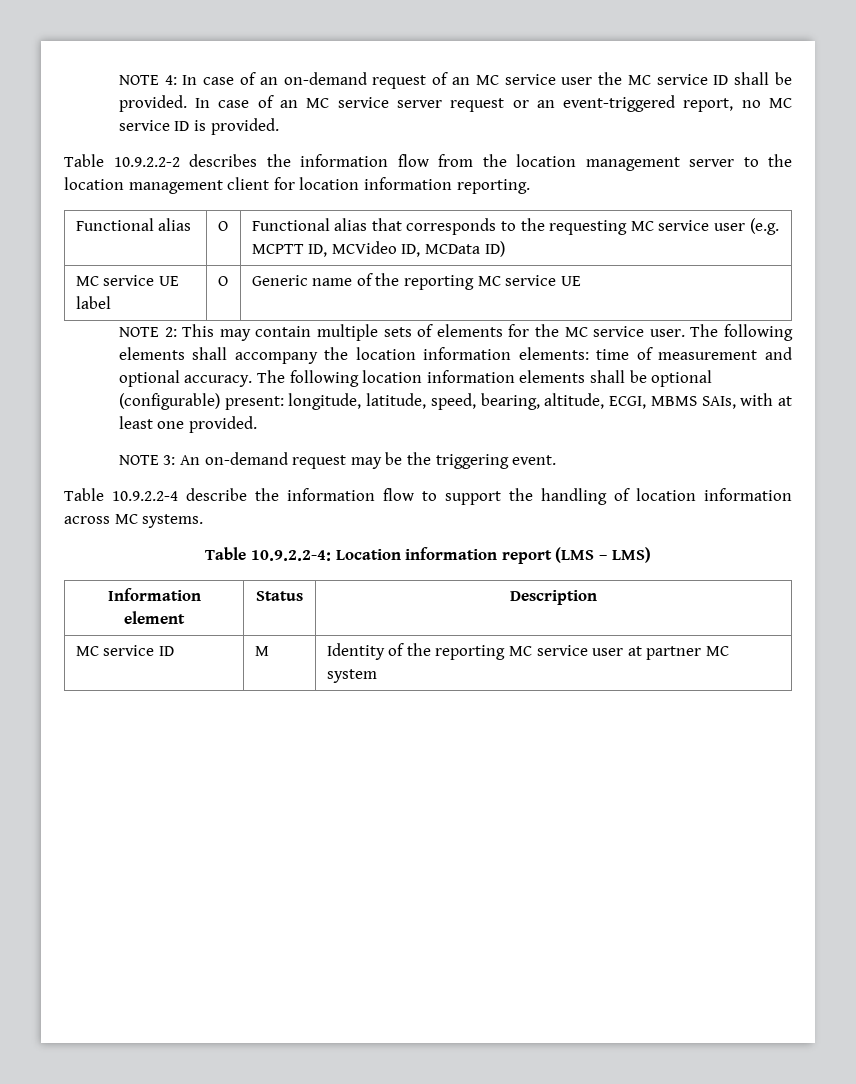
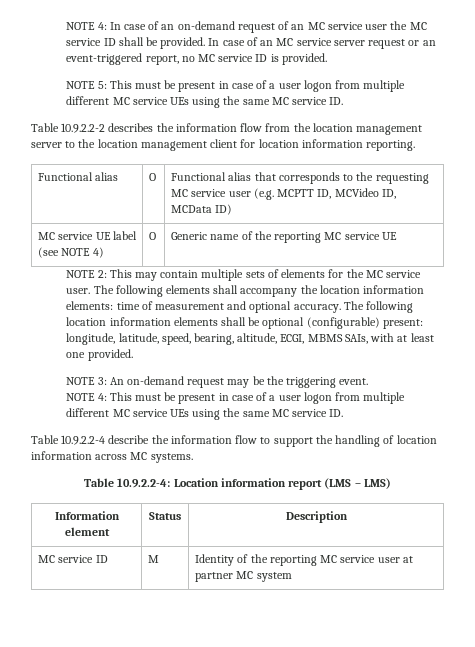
(279, 126) none -> [66,80,406,92] [66,96,344,108] // NOTE 5: This must be present in case of a user logon from multiple different MC service UEs using the same MC service ID.
(111, 302) none -> [38,247,104,258] (see NOTE 4)
(557, 460) none -> [66,392,406,404] [66,408,344,420] // NOTE 4: This must be present in case of a user logon from multiple different MC service UEs using the same MC service ID.

